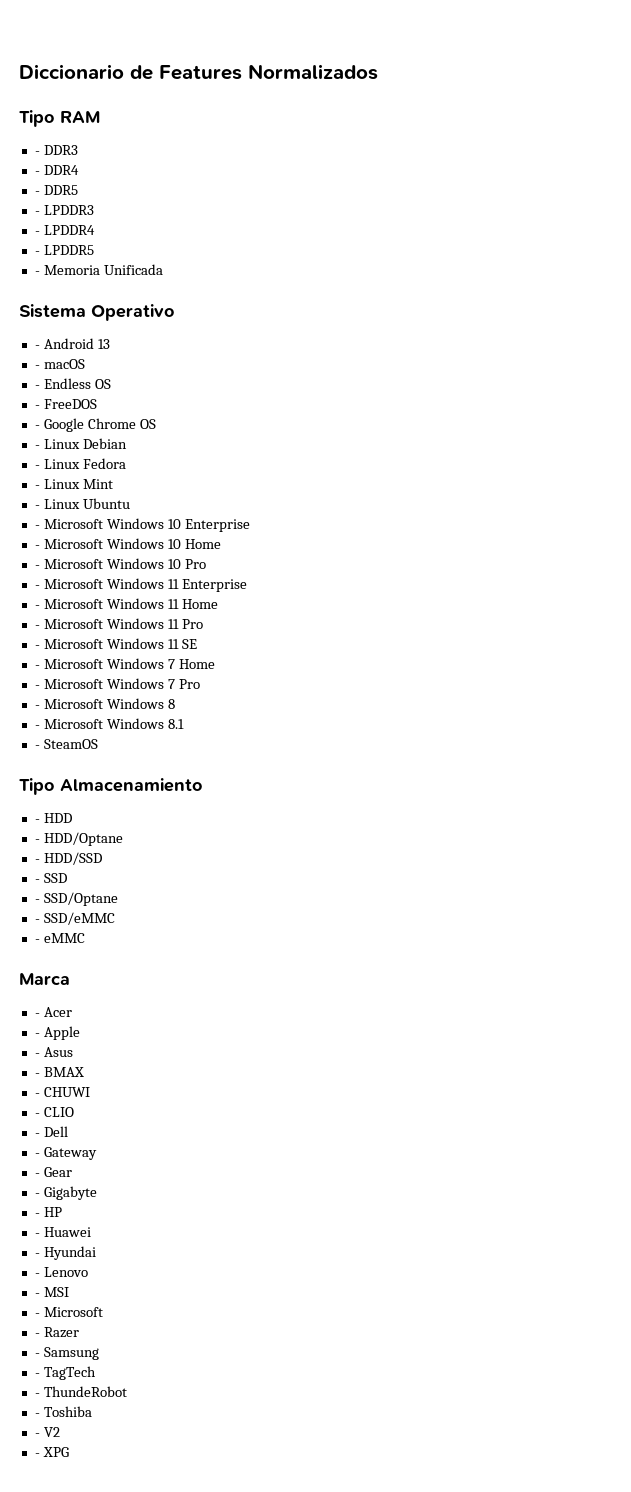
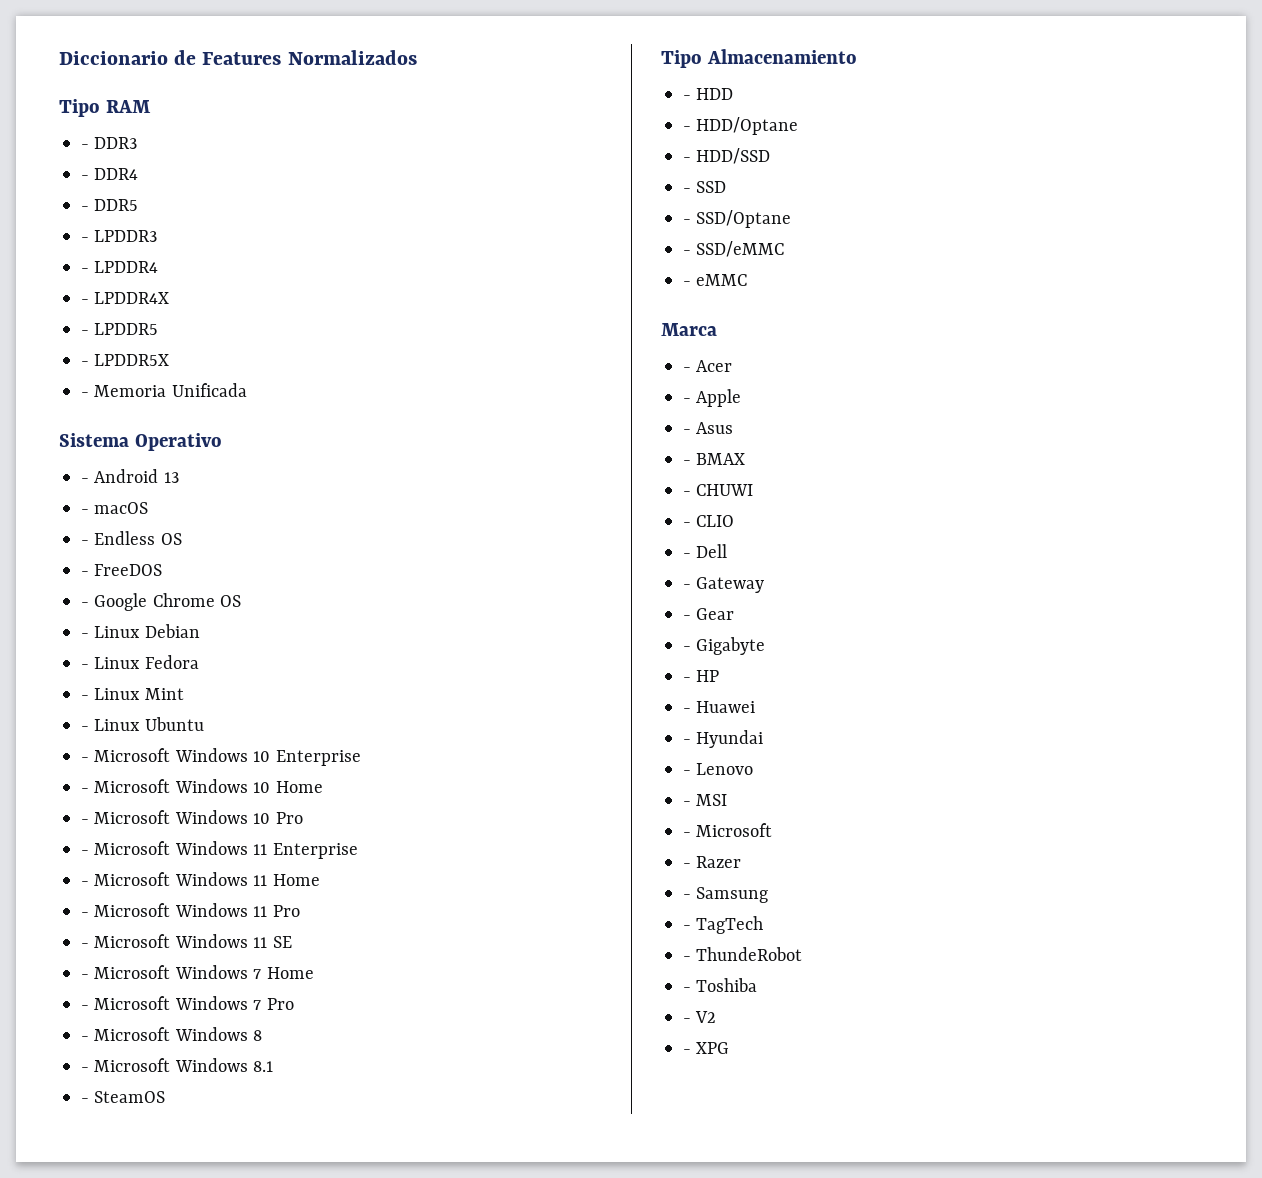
(95, 230) none -> [81,292,170,304] // - LPDDR4X
(94, 250) none -> [81,354,170,366] // - LPDDR5X

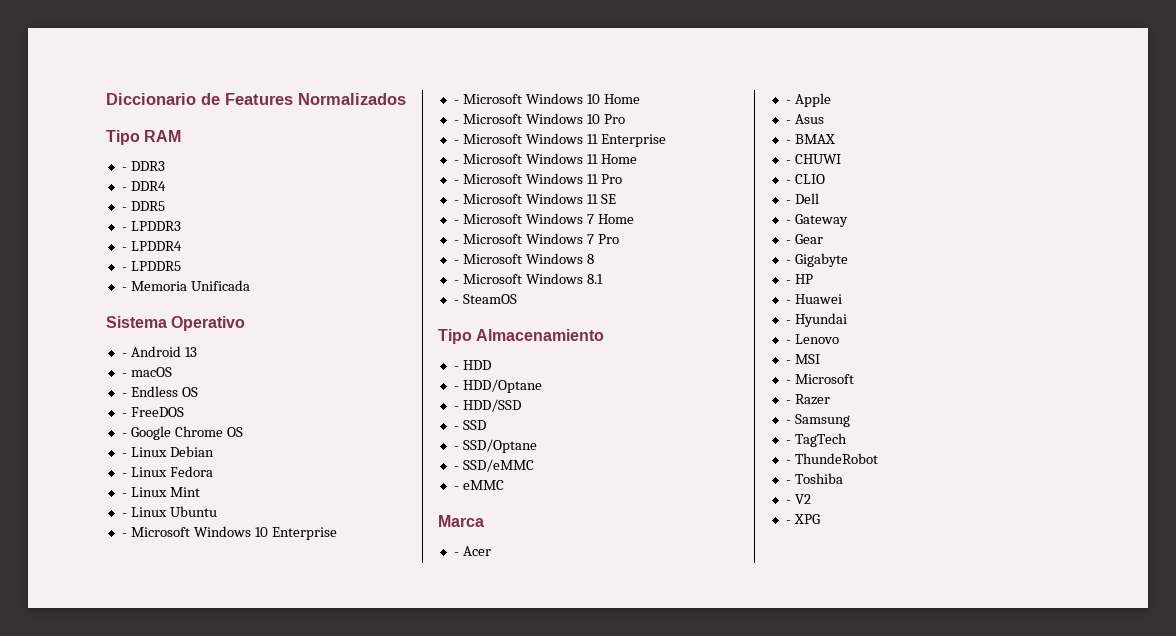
[81,292,170,304] // - LPDDR4X -> (182, 246) none
[81,354,170,366] // - LPDDR5X -> (181, 266) none

